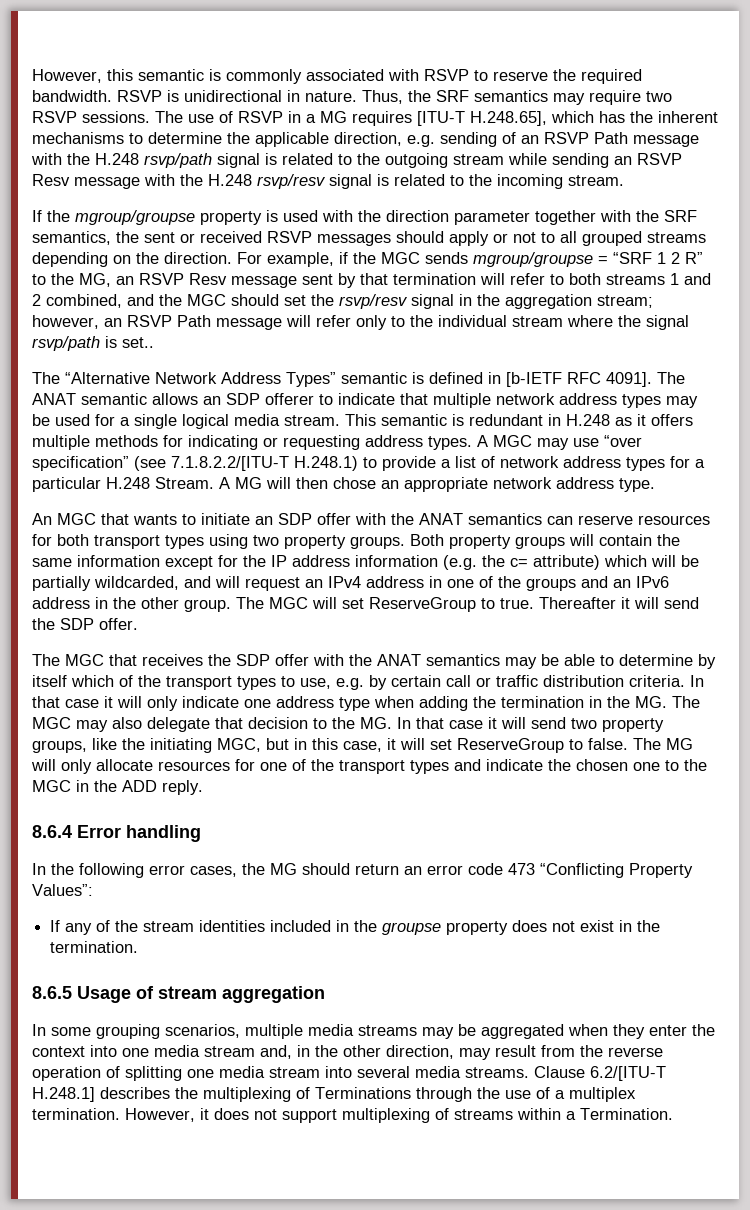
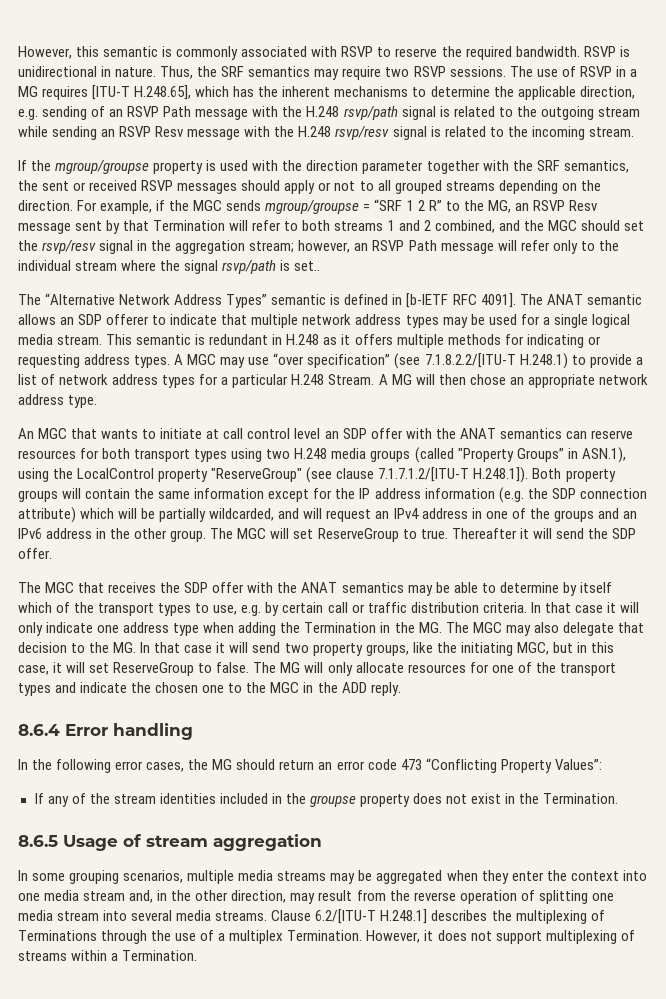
[393,273,476,285] termination -> [153,220,226,231] Termination
(250, 519) none -> [206,428,321,439] at call control level
[284,535,405,549] property groups. -> [294,447,626,463] [18,467,529,483] H.248 media groups (called "Property Groups” in ASN.1), using the LocalControl property "ReserveGroup" (see clause 7.1.7.1.2/[ITU-T H.248.1]).
[510,558,528,567] c= -> [551,488,647,499] SDP connection
[501,696,584,708] termination -> [304,622,377,633] Termination
[50,941,139,953] termination. -> [543,793,619,804] Termination.
[32,1108,120,1120] termination. -> [287,930,363,941] Termination.

